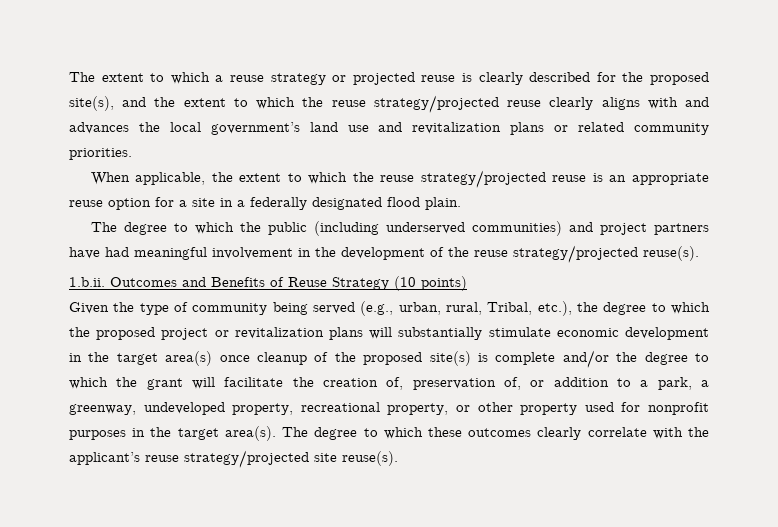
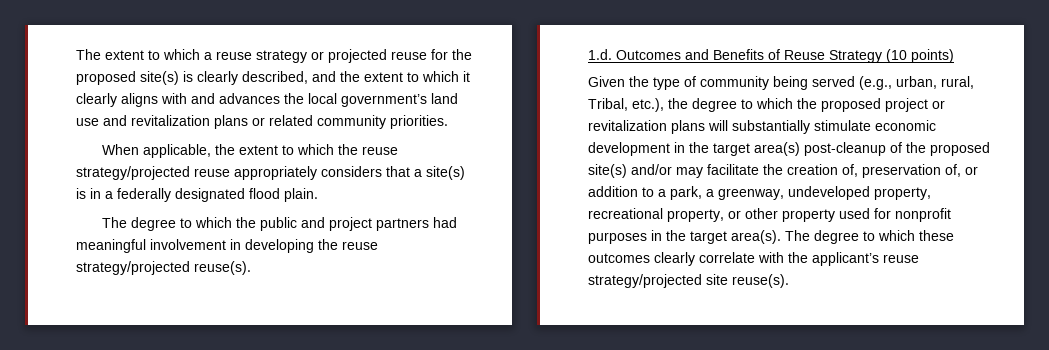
[462,72,710,85] [69,96,114,111] is clearly described for the proposed site(s), -> [431,49,472,60] [76,71,308,85] for the proposed site(s) is clearly described,
[302,95,542,113] the reuse strategy/projected reuse -> [463,71,470,82] it
[592,173,709,185] [69,197,215,210] is an appropriate reuse option for a site -> [234,166,465,180] [76,188,86,199] appropriately considers that a site(s) is
[313,221,562,236] (including underserved communities) -> (298, 224) none
[69,247,100,259] have -> (430, 224) none
[315,247,444,260] the development of -> [245,239,314,253] developing
[69,277,105,287] 1.b.ii. -> [588,49,612,60] 1.d.
[219,352,307,365] once cleanup -> [804,142,886,156] post-cleanup
[477,350,709,368] [69,377,215,390] is complete and/or the degree to which the grant will -> [631,164,703,178] and/or may

